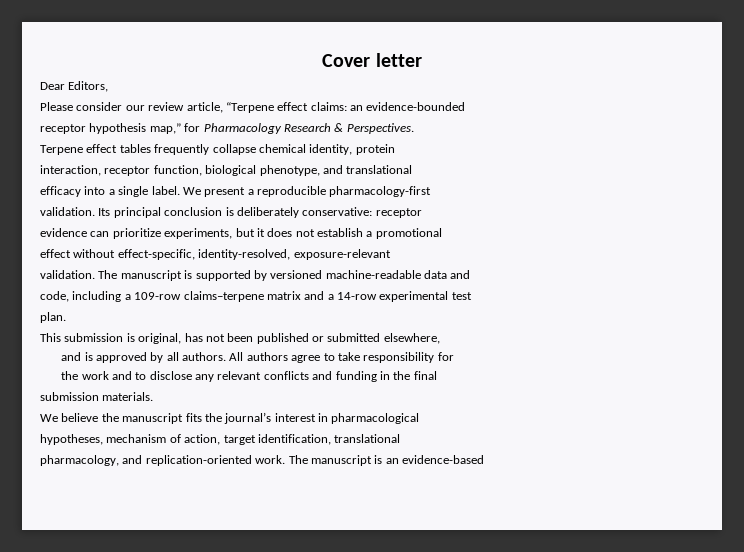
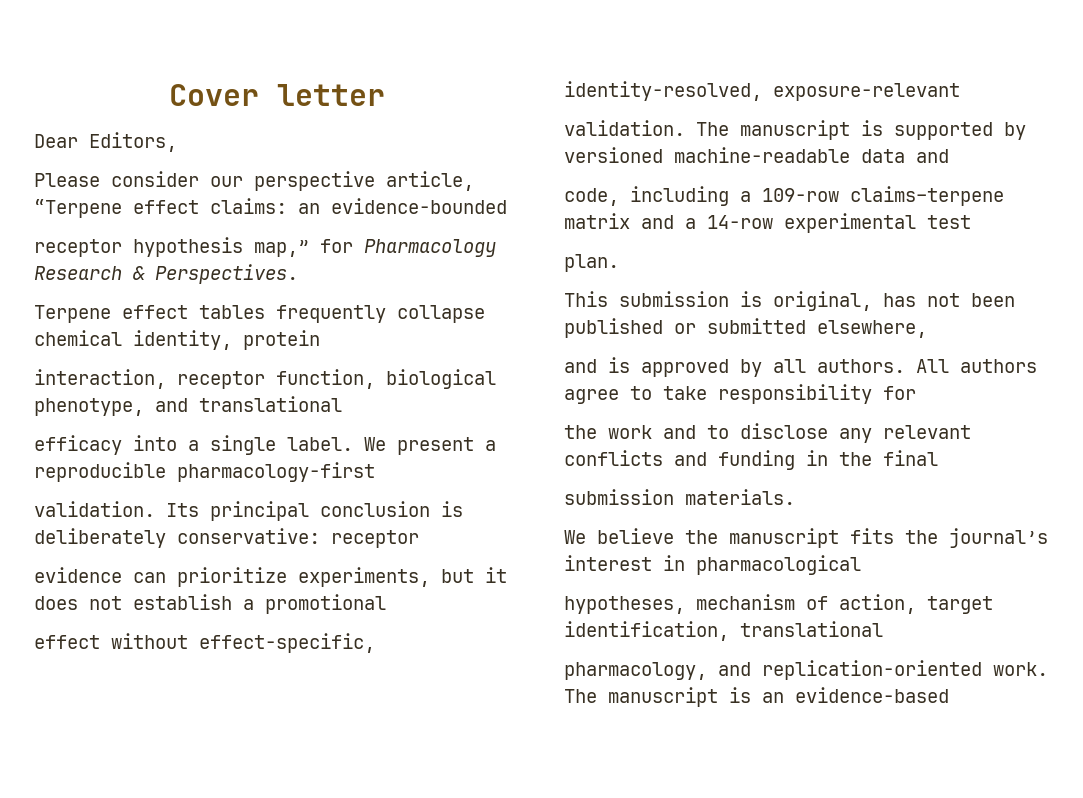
[148,102,185,111] review -> [254,171,375,191] perspective

